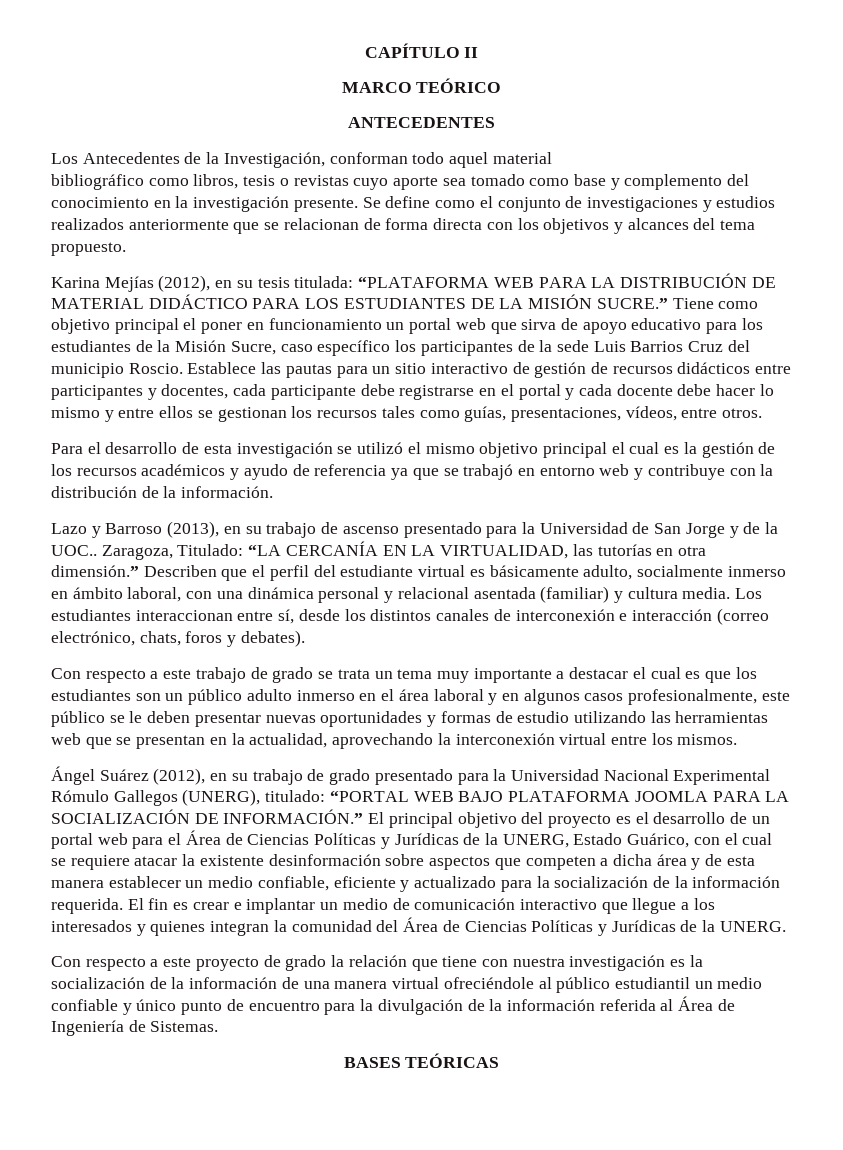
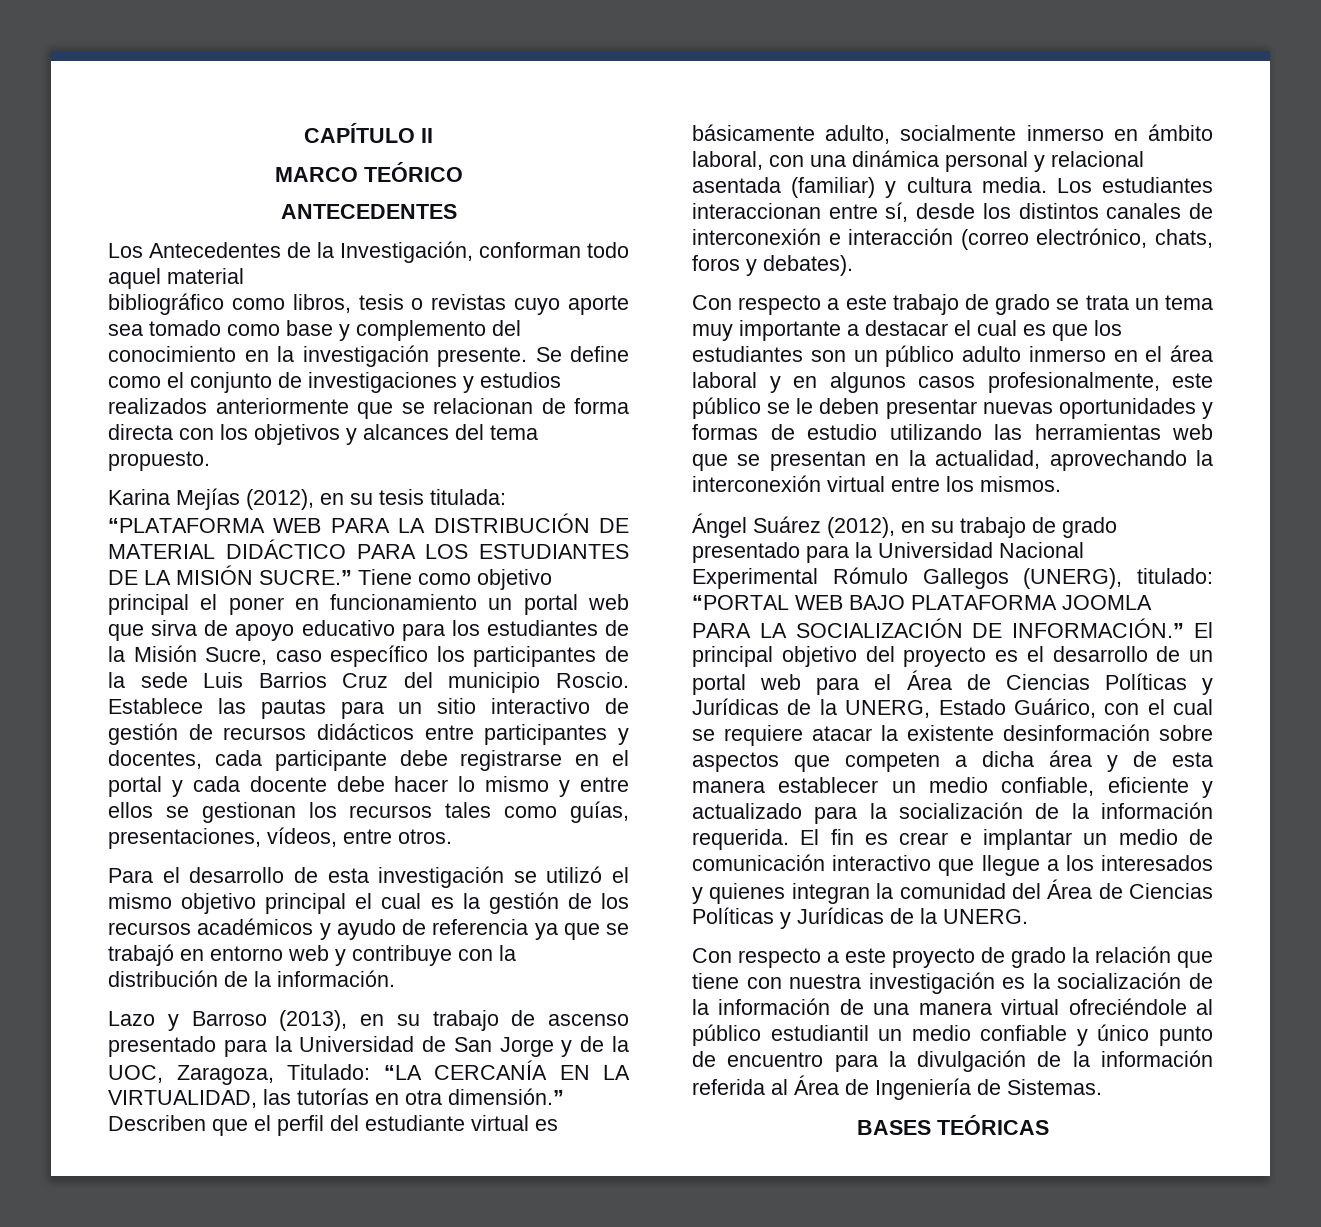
[51,545,97,556] UOC.. -> [108,1065,163,1083] UOC,

